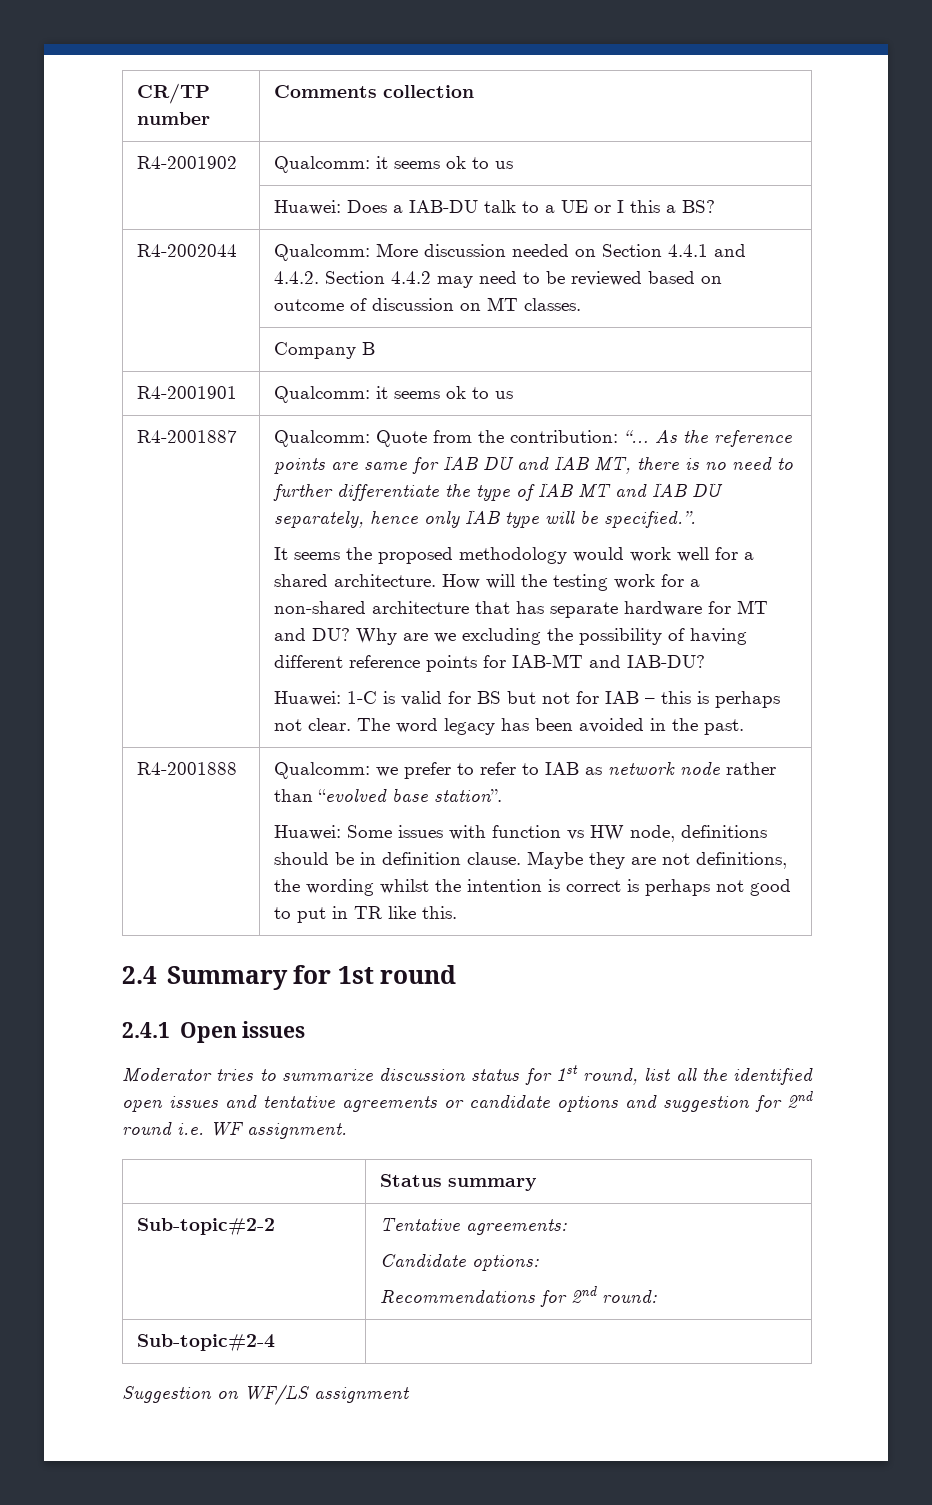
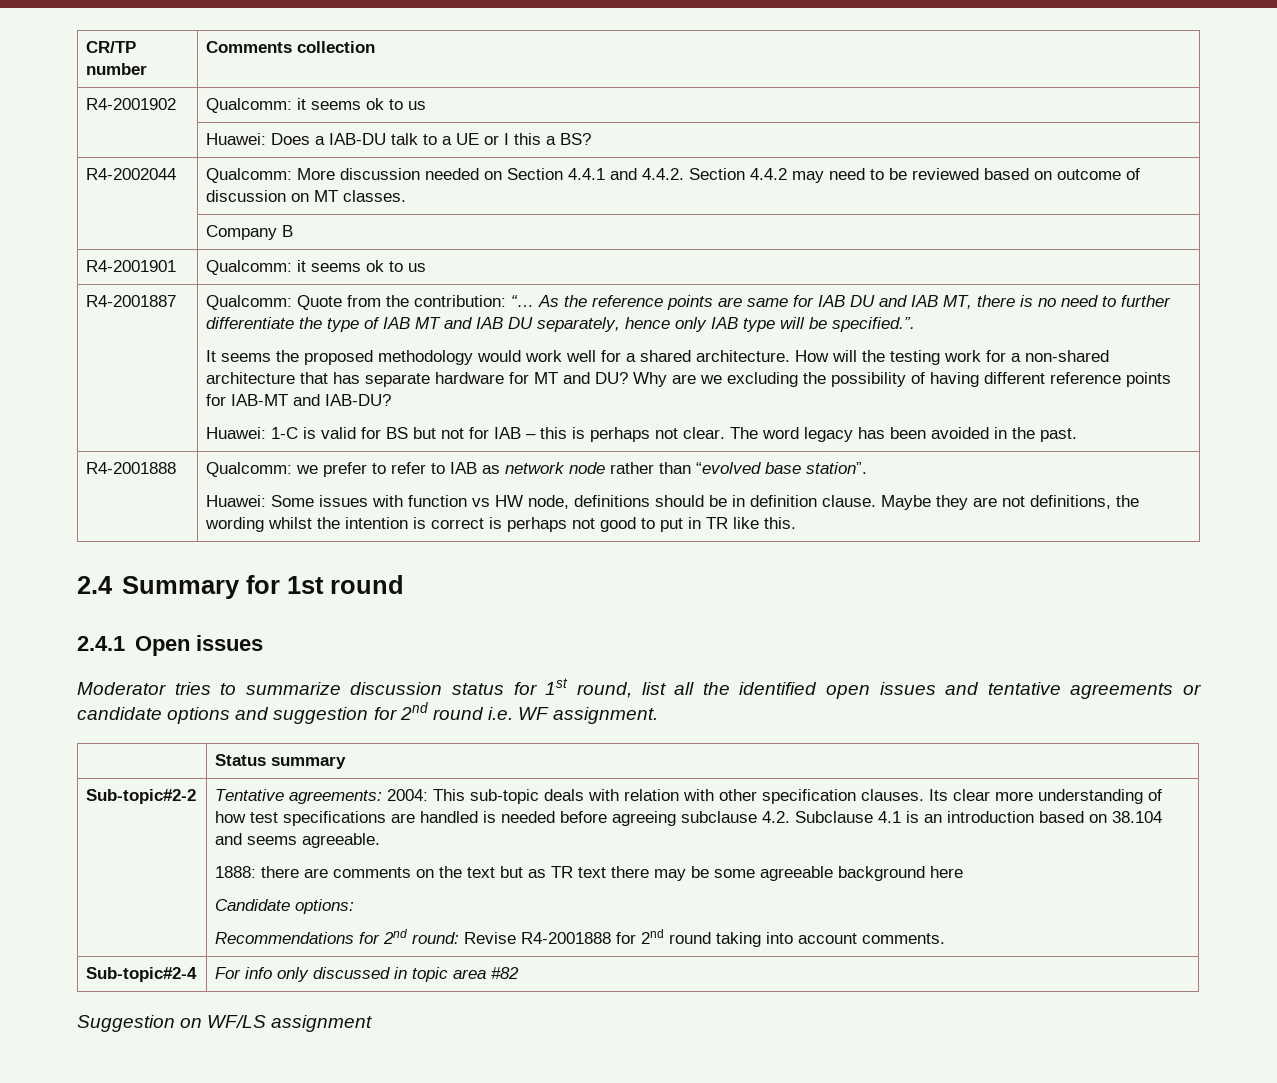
(568, 1227) none -> [387,789,1163,804] [215,811,1163,826] [215,833,381,848] [215,866,964,881] 2004: This sub-topic deals with relation with other specification clauses. Its clear more understanding of how test specifications are handled is needed before agreeing subclause 4.2. Subclause 4.1 is an introduction based on 38.104 and seems agreeable. // 1888: there are comments on the text but as TR text there may be some agreeable background here
[137,1334,276,1352] // Sub-topic#2-4 | -> [464,929,946,947] [86,967,198,982] [215,967,520,982] Revise R4-2001888 for 2nd round taking into account comments. // Sub-topic#2-4 | For info only discussed in topic area #82

